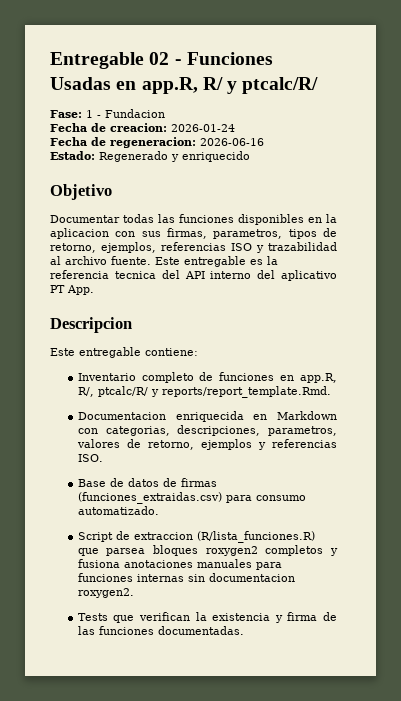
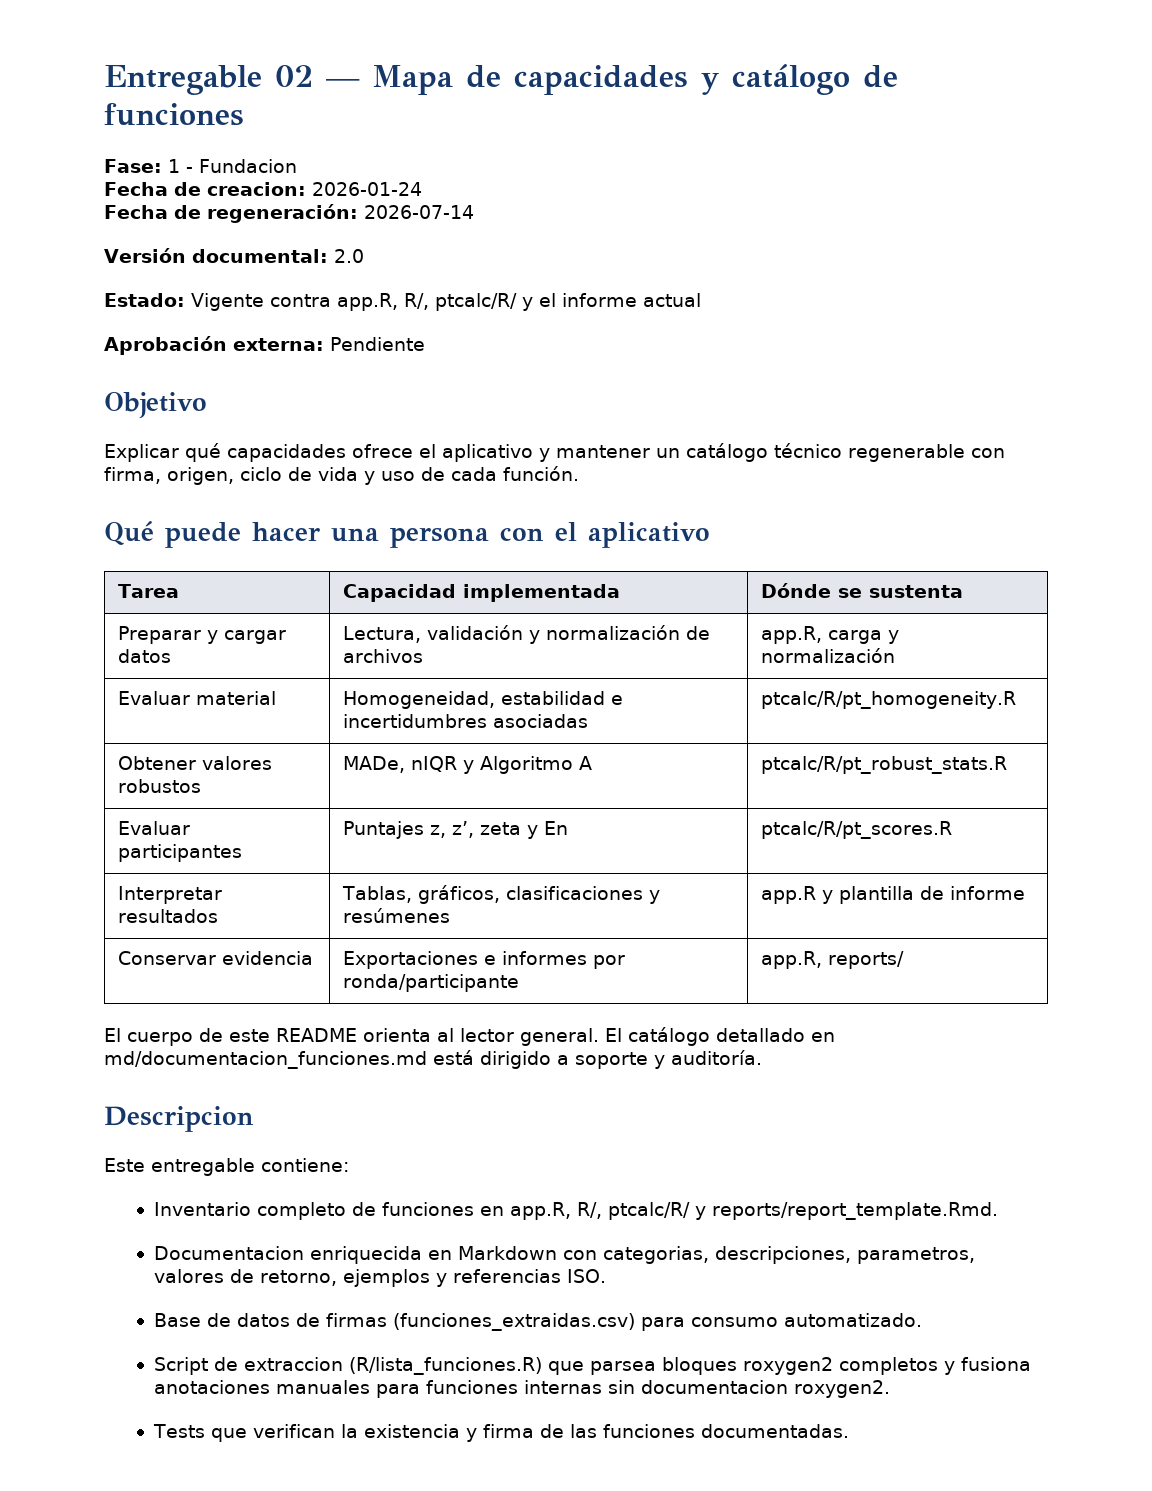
[174,52,273,65] [50,77,319,94] - Funciones Usadas en app.R, R/ y ptcalc/R/ -> [326,64,898,95] [104,103,244,126] — Mapa de capacidades y catálogo de funciones
[110,137,264,148] [50,151,250,162] [50,184,112,200] [50,214,337,225] [50,228,337,239] [50,242,337,253] [50,256,278,267] [50,270,337,281] [50,285,94,295] regeneracion: 2026-06-16 // Estado: Regenerado y enriquecido // Objetivo // Documentar todas las funciones disponibles en la aplicacion con sus firmas, parametros, tipos de retorno, ejemplos, referencias ISO y trazabilidad al archivo fuente. Este entregable es la referencia tecnica del API interno del aplicativo PT App. -> [206,204,474,223] [104,248,364,263] [104,293,701,311] [104,336,425,355] [104,392,207,418] [104,443,1005,462] [104,466,579,485] [104,521,710,548] [118,584,180,598] [343,584,621,602] [761,583,964,598] [118,626,287,644] [118,649,172,663] [343,625,711,644] [343,649,424,663] [761,626,900,644] [761,648,896,663] [118,691,277,705] [343,691,624,709] [343,714,589,728] [761,691,1017,709] [118,756,273,770] [118,779,202,793] [343,756,593,774] [761,756,1008,774] [118,821,191,835] [118,844,243,862] [343,821,569,839] [761,821,953,839] [118,886,223,904] [118,909,219,923] [342,885,661,904] [343,908,451,923] [761,886,1026,904] [118,951,314,965] [343,951,626,969] [343,974,520,992] [761,951,905,969] [104,1027,835,1046] [104,1050,762,1069] regeneración: 2026-07-14 // Versión documental: 2.0 // Estado: Vigente contra app.R, R/, ptcalc/R/ y el informe actual // Aprobación externa: Pendiente // Objetivo // Explicar qué capacidades ofrece el aplicativo y mantener un catálogo técnico regenerable con firma, origen, ciclo de vida y uso de cada función. // Qué puede hacer una persona con el aplicativo // Tarea | Capacidad implementada | Dónde se sustenta // Preparar y cargar datos | Lectura, validación y normalización de archivos | app.R, carga y normalización // Evaluar material | Homogeneidad, estabilidad e incertidumbres asociadas | ptcalc/R/pt_homogeneity.R // Obtener valores robustos | MADe, nIQR y Algoritmo A | ptcalc/R/pt_robust_stats.R // Evaluar participantes | Puntajes z, z’, zeta y En | ptcalc/R/pt_scores.R // Interpretar resultados | Tablas, gráficos, clasificaciones y resúmenes | app.R y plantilla de informe // Conservar evidencia | Exportaciones e informes por ronda/participante | app.R, reports/ // El cuerpo de este README orienta al lector general. El catálogo detallado en md/documentacion_funciones.md está dirigido a soporte y auditoría.

